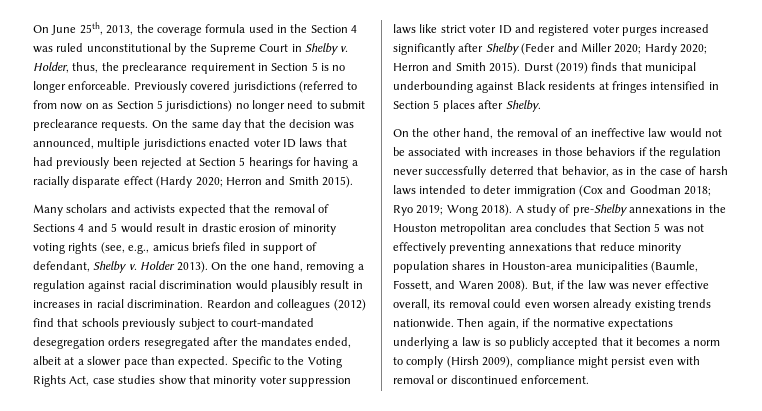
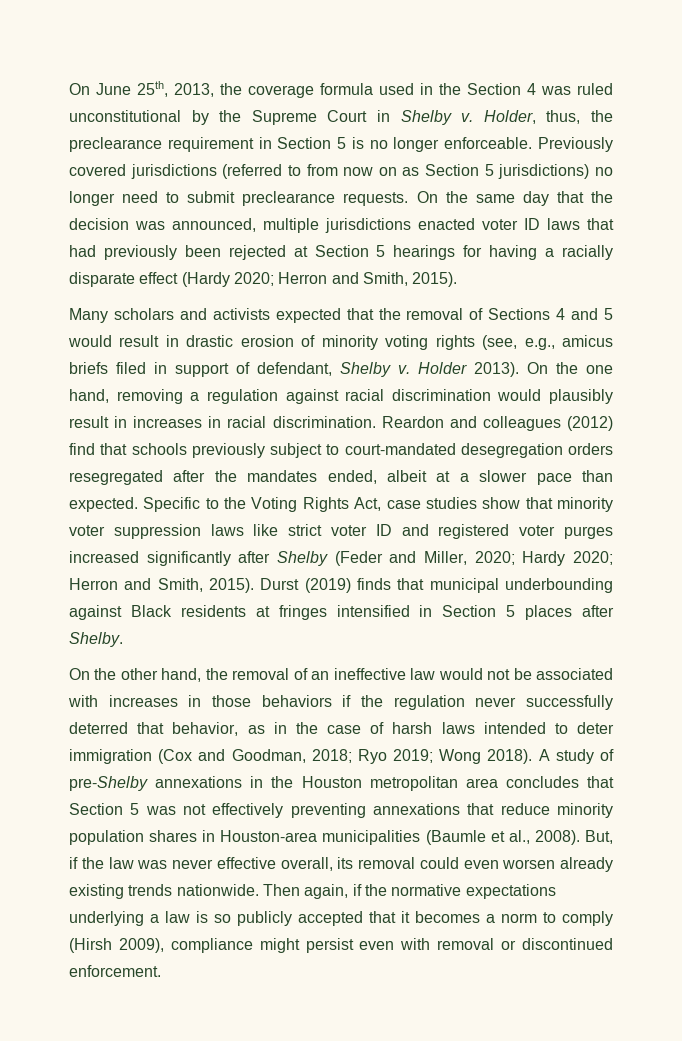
[288,176,319,185] Smith -> [362,272,408,286] Smith,
[580,43,612,52] Miller -> [424,551,468,565] Miller,
[455,62,486,71] Smith -> [157,578,203,592] Smith,
[629,185,681,194] Goodman -> [231,749,306,763] Goodman,
[650,261,698,273] [393,280,494,291] (Baumle, Fossett, and Waren -> [425,830,530,845] (Baumle et al.,

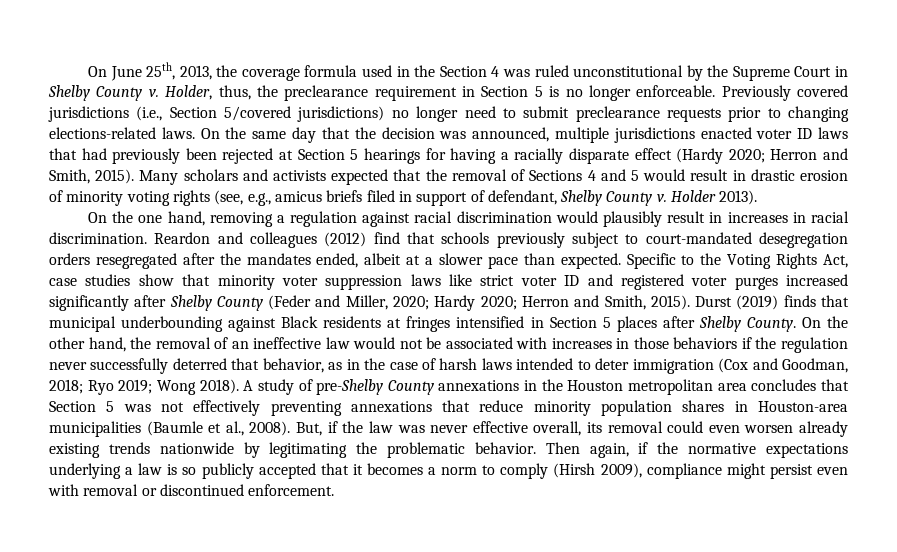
(452, 117) none -> [96,86,143,101] County
[222,164,494,179] (referred to from now on as Section 5 -> [136,106,292,121] (i.e., Section 5/covered
[343,192,409,206] requests. -> [666,106,849,122] [49,127,195,139] requests prior to changing elections-related laws.
(458, 279) // -> (135, 176) none
(391, 369) none -> [606,191,653,206] County
(519, 369) none -> (758, 197) //
(328, 558) none -> [216,296,263,311] County
[69,632,123,647] Shelby. // -> [698,316,796,332] Shelby County.
(148, 783) none -> [387,380,434,395] County
[176,884,259,896] nationwide. -> [159,442,536,458] nationwide by legitimating the problematic behavior.

